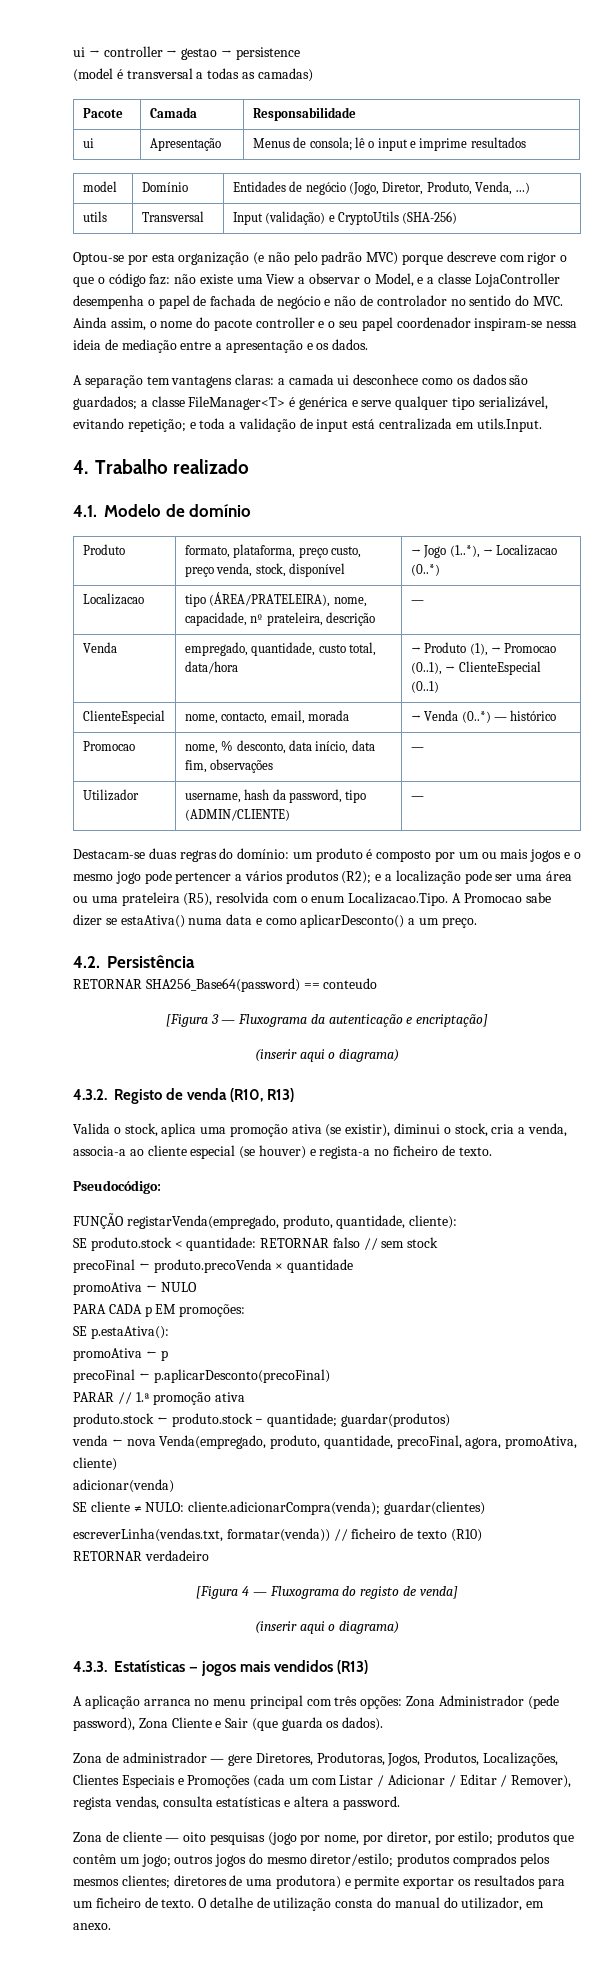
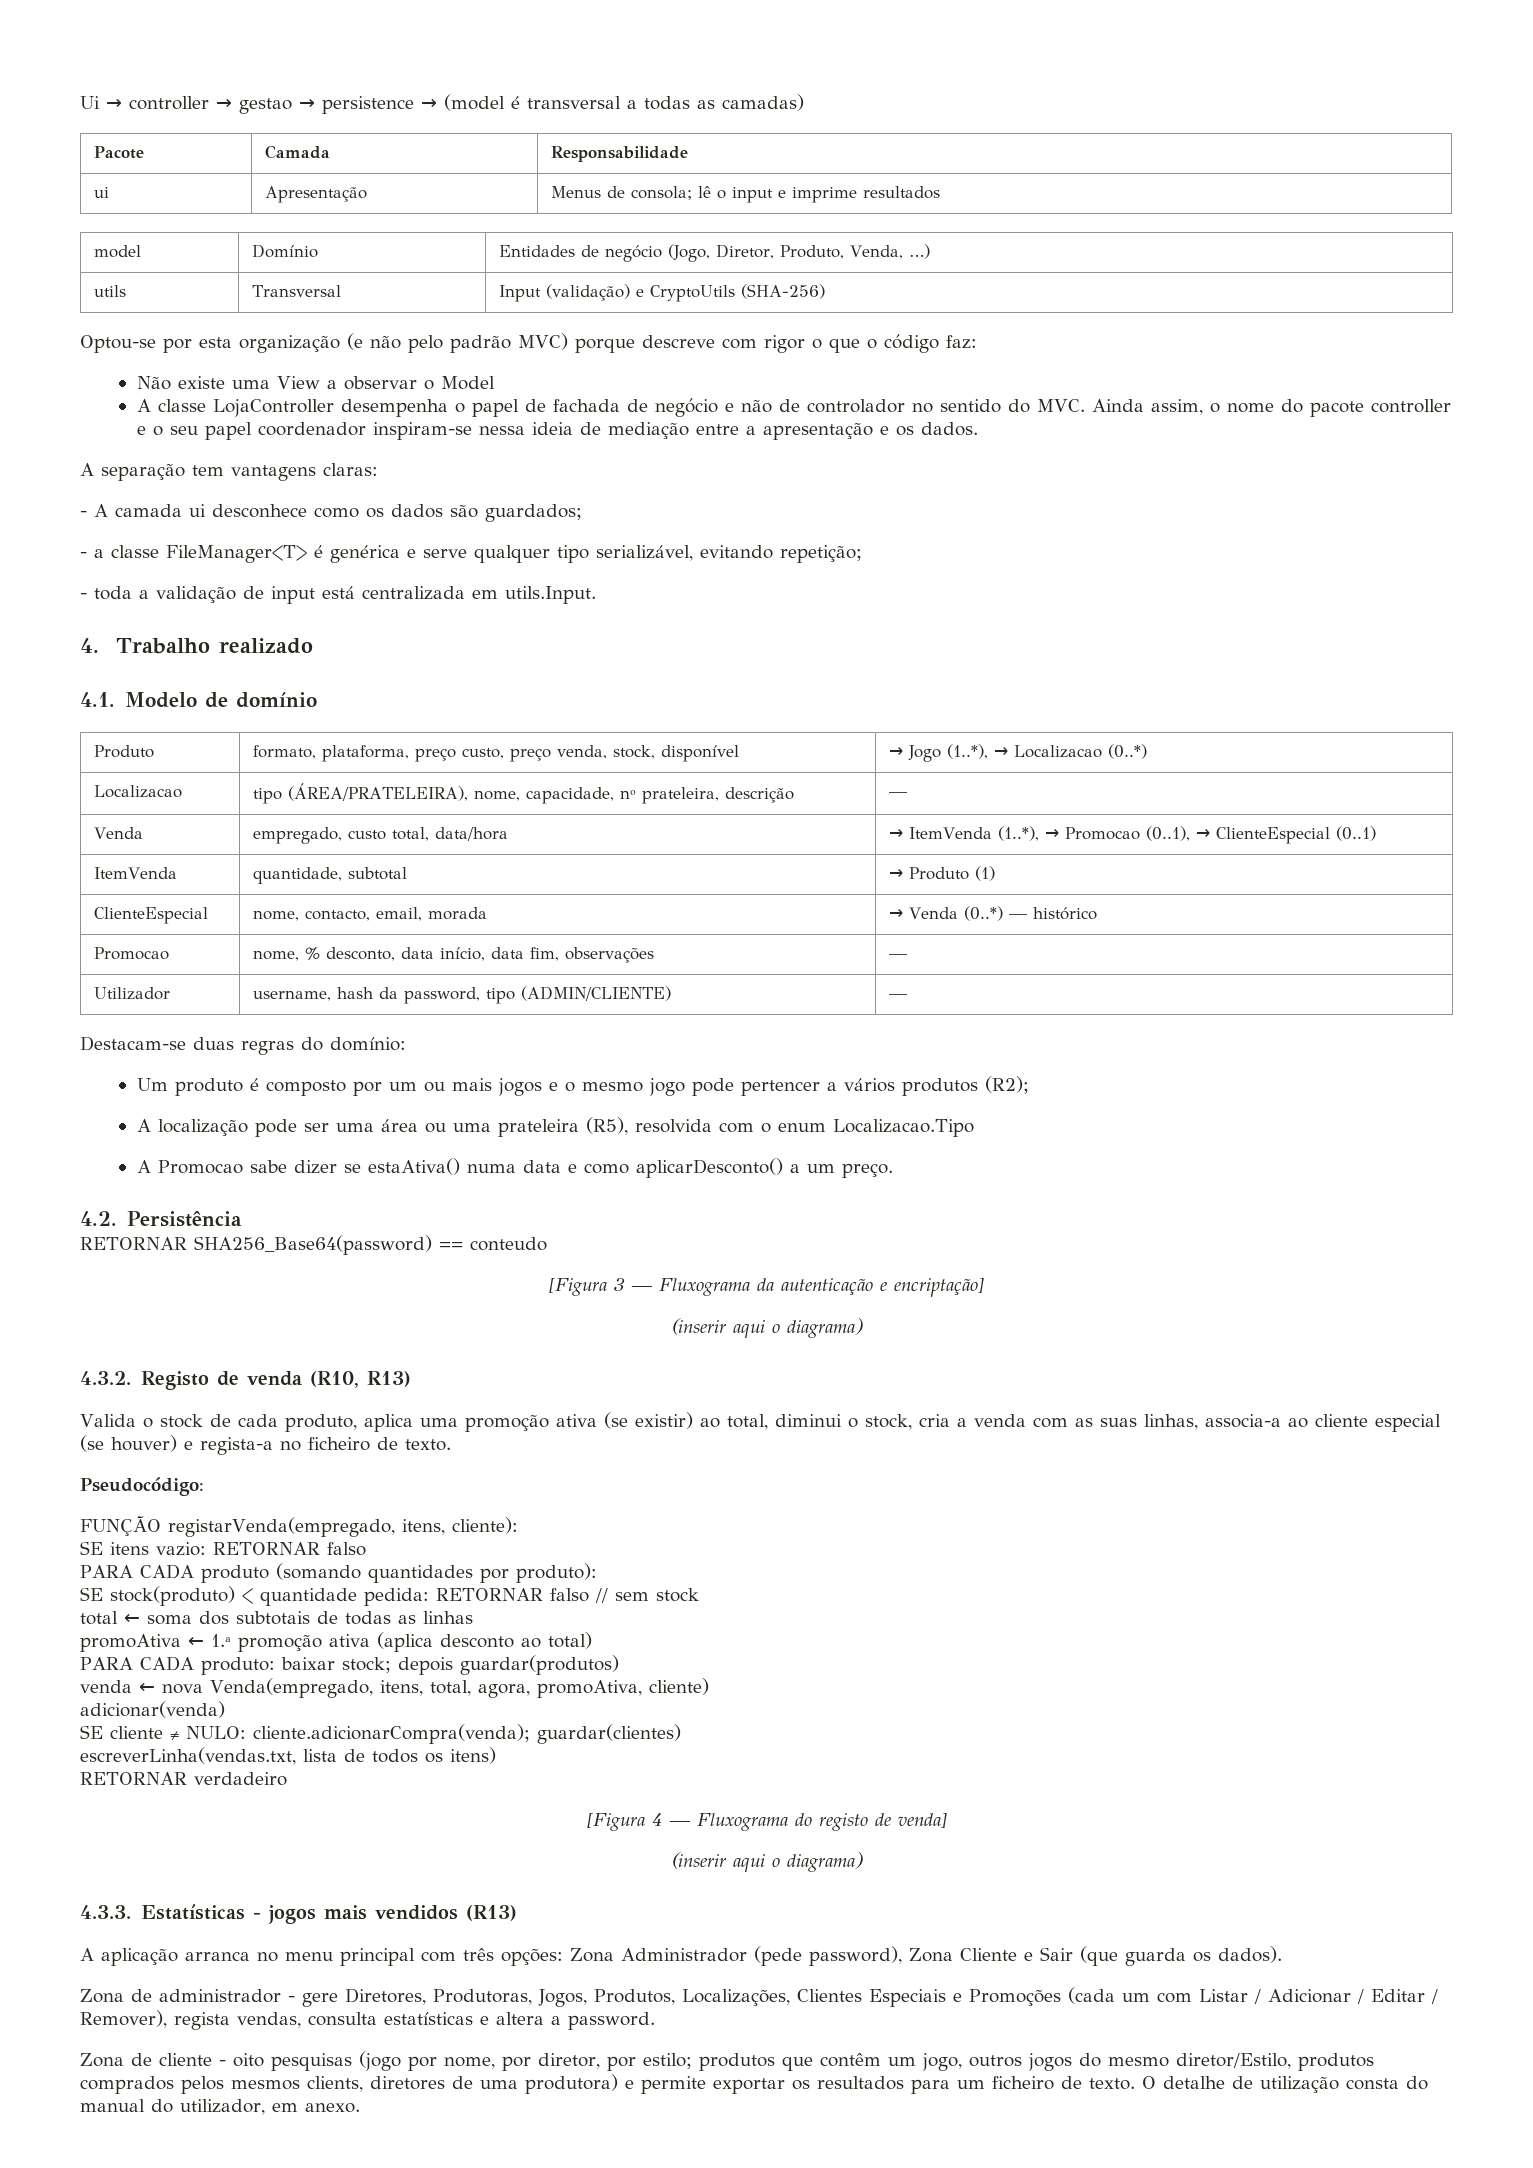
[73,47,85,57] ui -> [80,96,100,109] Ui
(300, 53) // -> [421,99,437,109] →
[174,274,197,284] não -> [136,376,171,390] // Não
[374,273,435,287] Model, e a -> [440,376,495,390] [136,399,151,412] Model // A
[277,378,285,385] a -> [80,504,108,517] // - A
(137, 403) none -> [80,552,87,558] // -
[189,422,196,429] e -> [80,593,87,599] // -
[251,642,316,656] quantidade, -> (342, 835) none
[424,642,488,656] Produto (1), -> [908,826,1039,841] ItemVenda (1..*),
(439, 687) none -> [93,867,177,879] [252,867,407,884] [888,866,995,881] // ItemVenda | quantidade, subtotal | → Produto (1)
[292,852,313,859] um -> [136,1078,168,1091] // Um
[375,874,393,881] e a -> [136,1119,151,1132] // A
[348,892,449,906] Localizacao.Tipo. -> [832,1119,974,1137] Localizacao.Tipo //
[124,1123,158,1137] stock, -> [159,1414,357,1432] stock de cada produto,
[345,1124,391,1137] existir), -> [634,1412,768,1430] existir) ao total,
[527,1123,567,1137] venda, -> [973,1414,1198,1430] venda com as suas linhas,
[282,1215,406,1229] produto, quantidade, -> [401,1519,445,1535] itens,
[90,1237,257,1251] produto.stock < quantidade: -> [110,1542,366,1556] [80,1563,597,1583] [80,1586,429,1606] itens vazio: RETORNAR falso // PARA CADA produto (somando quantidades por produto): // SE stock(produto) < quantidade pedida:
[73,1259,354,1273] [73,1282,197,1295] [73,1304,246,1317] [73,1326,169,1339] [73,1348,168,1361] [73,1369,330,1383] [73,1392,246,1405] [73,1413,338,1427] precoFinal ← produto.precoVenda × quantidade // promoAtiva ← NULO // PARA CADA p EM promoções: // SE p.estaAtiva(): // promoAtiva ← p // precoFinal ← p.aplicarDesconto(precoFinal) // PARAR // 1.ª promoção ativa // produto.stock ← produto.stock − quantidade; -> [80,1611,473,1625] [80,1632,592,1652] [80,1656,453,1675] total ← soma dos subtotais de todas as linhas // promoAtiva ← 1.ª promoção ativa (aplica desconto ao total) // PARA CADA produto: baixar stock; depois
[270,1435,462,1449] produto, quantidade, precoFinal, -> [379,1680,471,1696] itens, total,
[226,1528,482,1542] formatar(venda)) // ficheiro de texto (R10) -> [303,1747,496,1764] lista de todos os itens)
[189,1667,199,1672] — -> [252,1913,261,1919] -
[210,1759,225,1763] — -> [288,1996,295,2002] -
[165,1838,180,1842] — -> [219,2060,226,2066] -
[141,1854,171,1867] jogo; -> [921,2053,962,2071] jogo,
[310,1853,394,1867] diretor/estilo; -> [1175,2053,1291,2069] diretor/Estilo,
[121,1875,170,1889] clientes; -> [307,2076,363,2092] clients,

